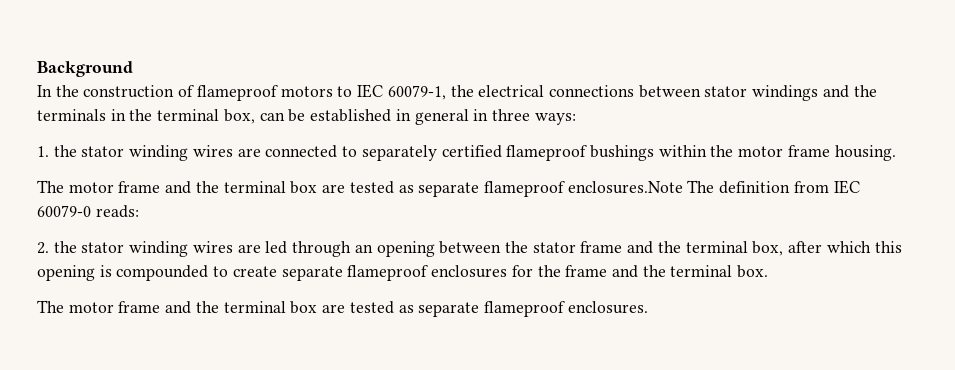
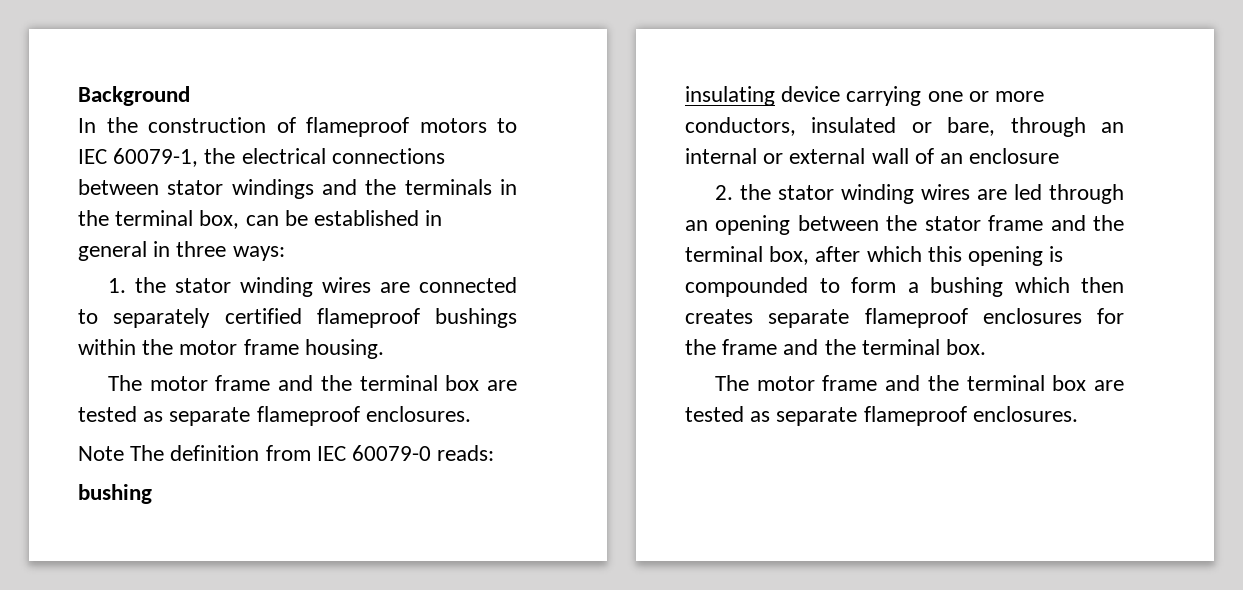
[567,181,683,194] enclosures.Note -> [365,406,471,422] [78,446,124,461] enclosures. // Note
(139, 211) none -> [78,484,152,504] [685,86,1045,106] [685,117,1124,137] [685,148,1060,164] // bushing // insulating device carrying one or more conductors, insulated or bare, through an internal or external wall of an enclosure
[232,266,277,277] create -> [851,277,1124,297] [685,309,753,324] form a bushing which then creates

